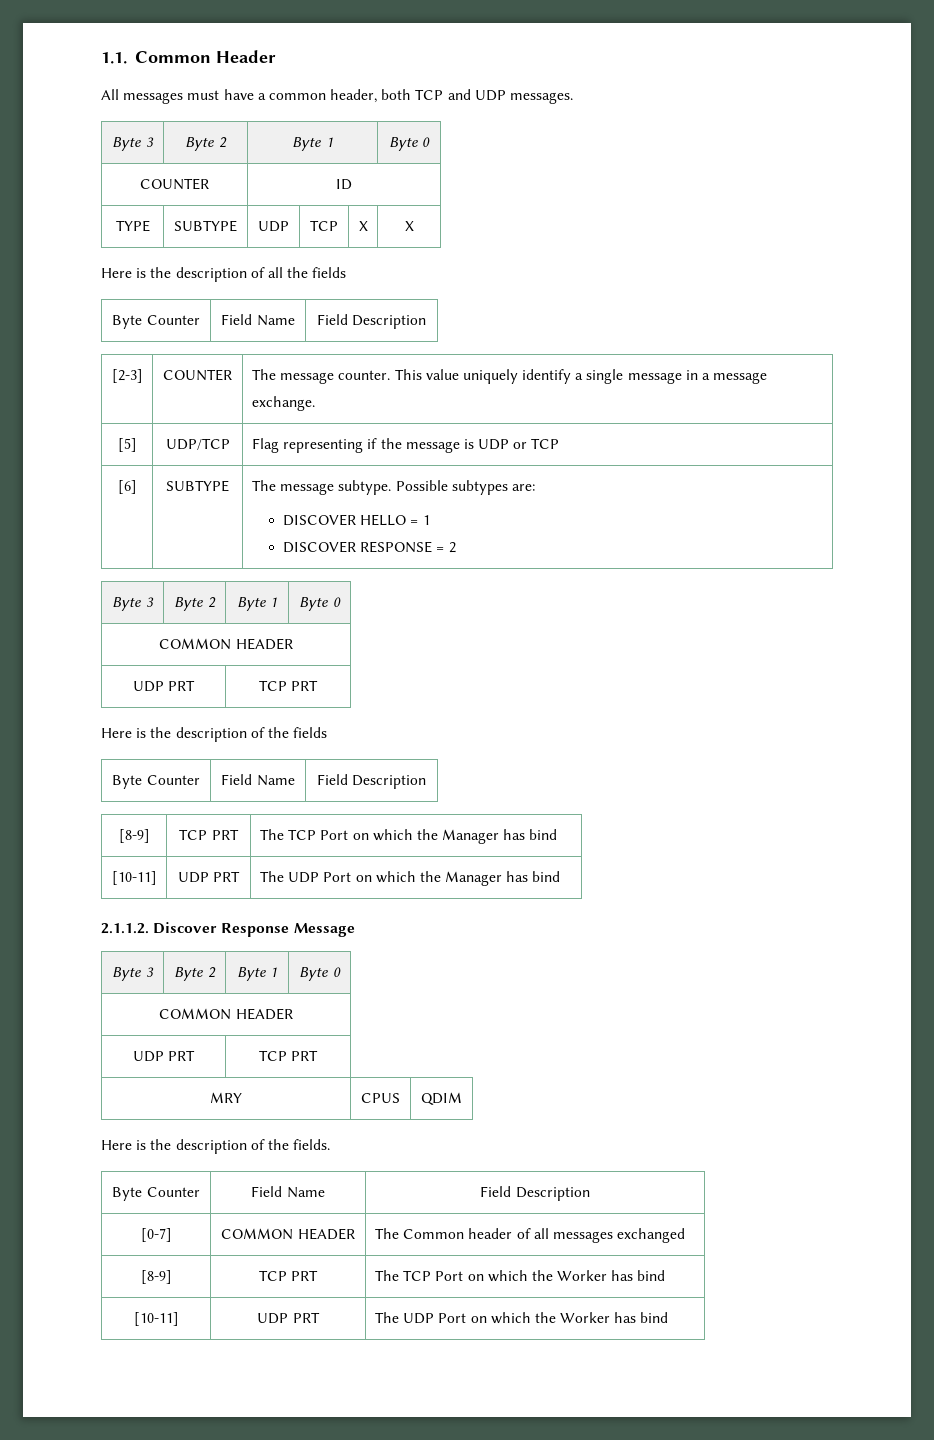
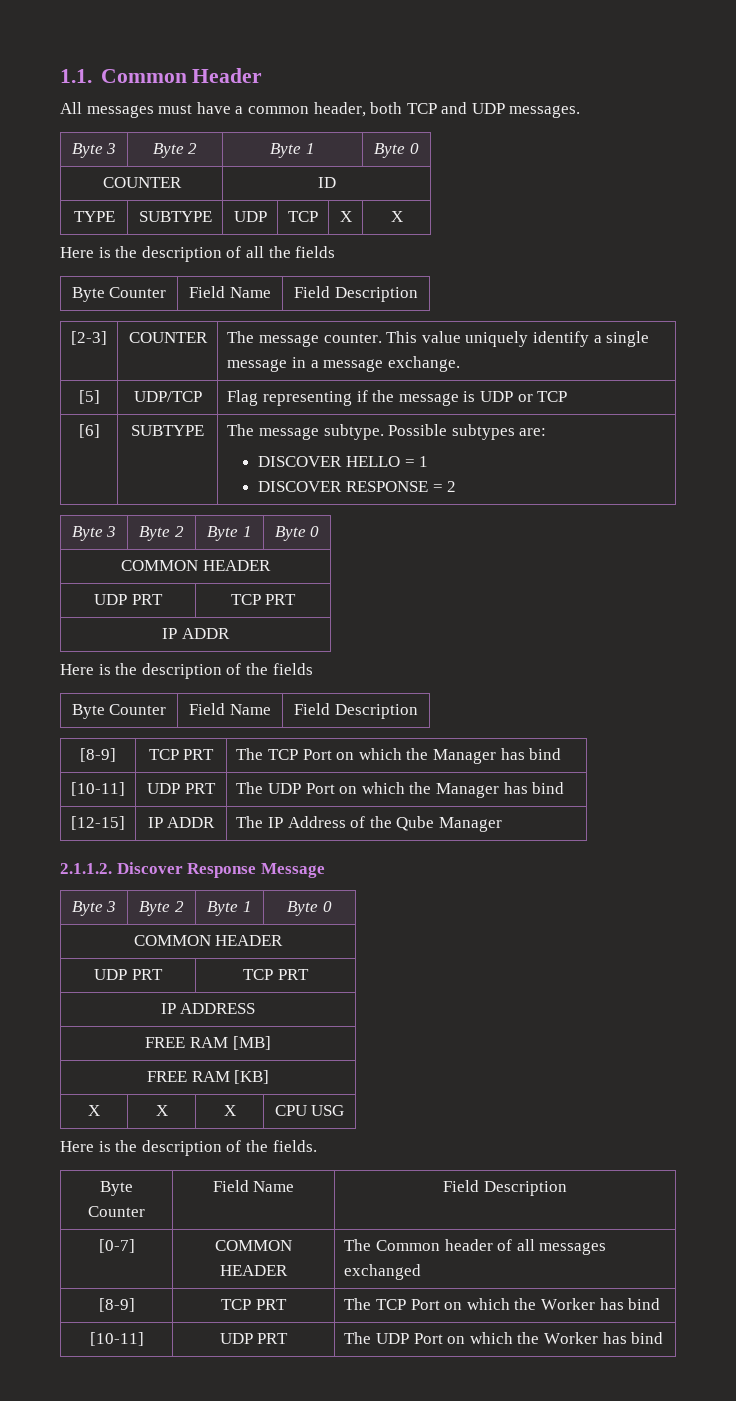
(319, 685) none -> [162,628,230,639] // IP ADDR
(561, 876) none -> [71,816,125,830] [147,817,216,828] [236,816,502,832] // [12-15] | IP ADDR | The IP Address of the Qube Manager
[210,1092,242,1103] [361,1093,400,1103] [421,1092,462,1106] MRY | CPUS | QDIM -> [160,1003,256,1014] [145,1036,271,1050] [146,1070,270,1084] [88,1105,100,1116] [155,1105,168,1116] [223,1105,236,1116] [274,1105,345,1116] IP ADDRESS // FREE RAM [MB] // FREE RAM [KB] // X | X | X | CPU USG

